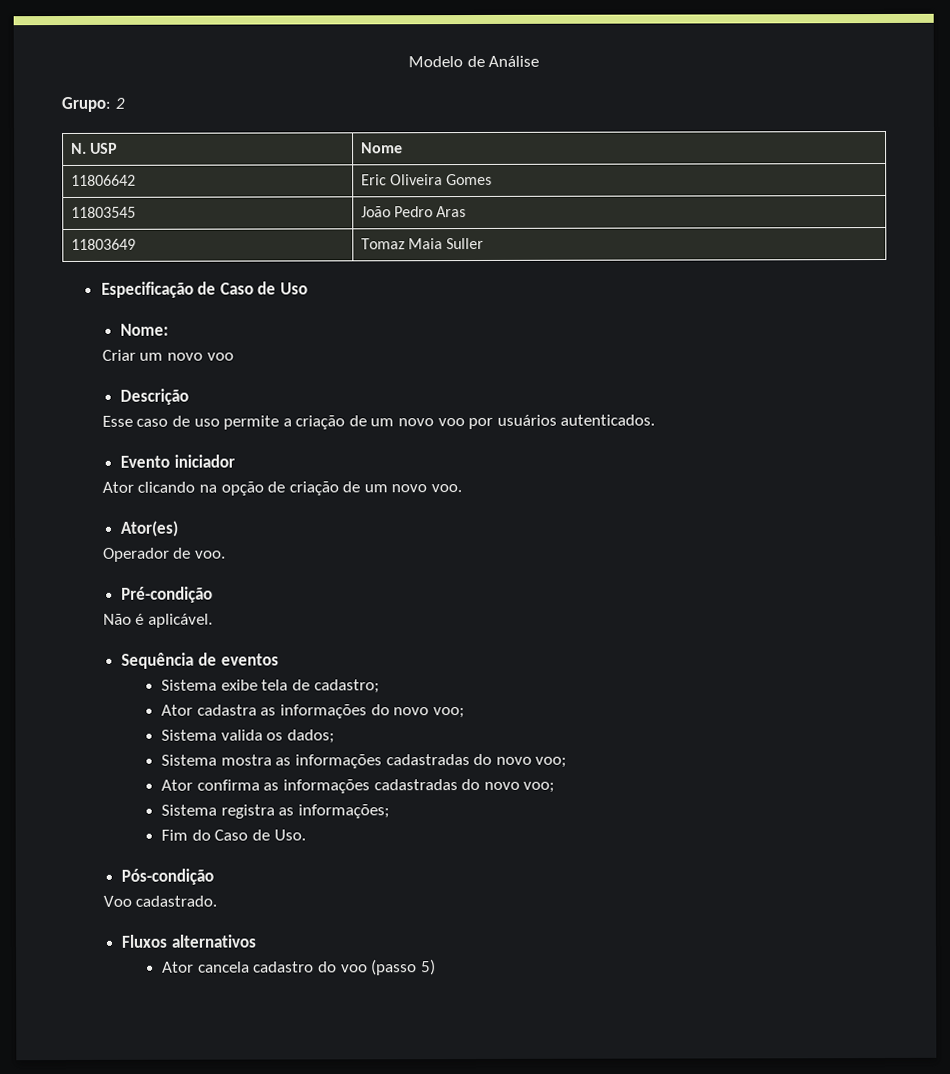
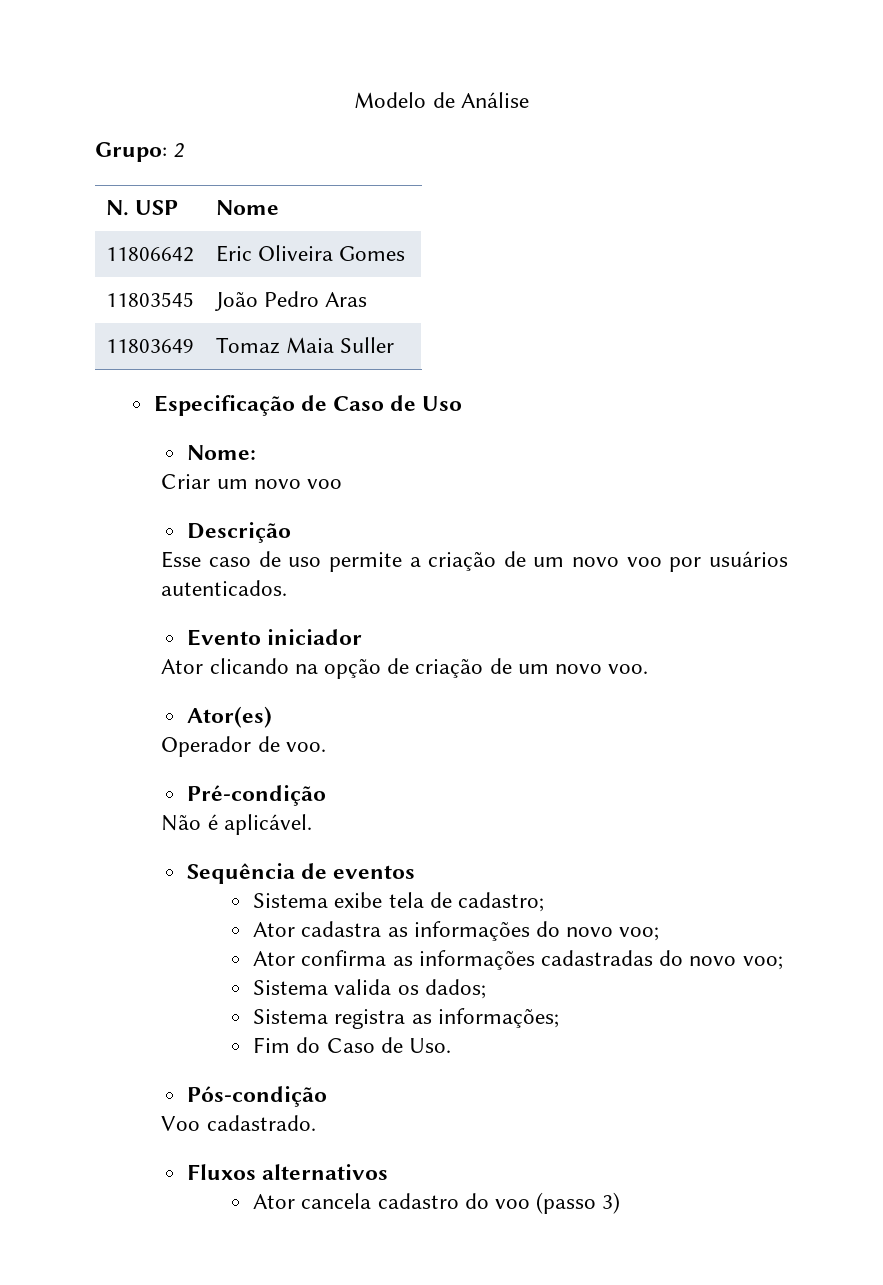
[161,729,335,744] [161,753,568,769] // Sistema valida os dados; // Sistema mostra as informações cadastradas do novo voo; -> (660, 934) none
(556, 787) none -> [253,979,486,999] // Sistema valida os dados;
[420,959,436,976] 5) -> [602,1192,621,1214] 3)

